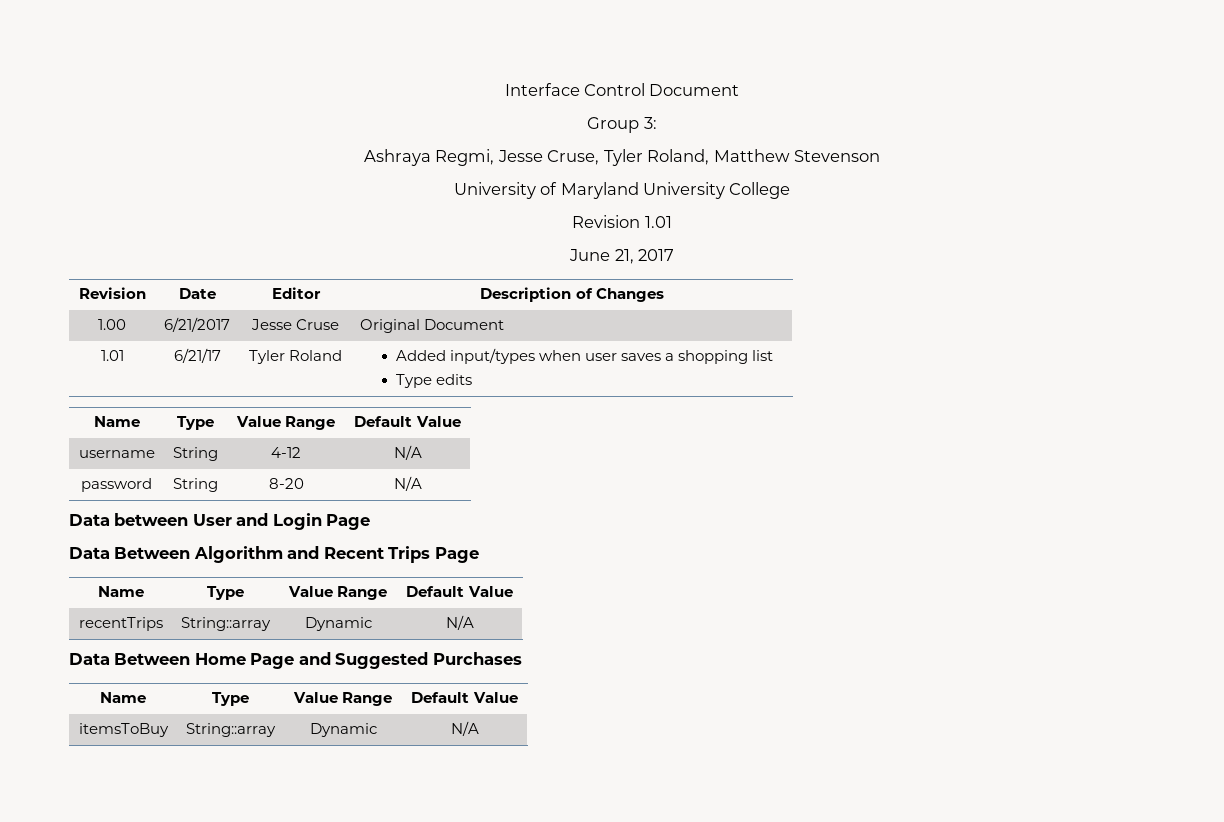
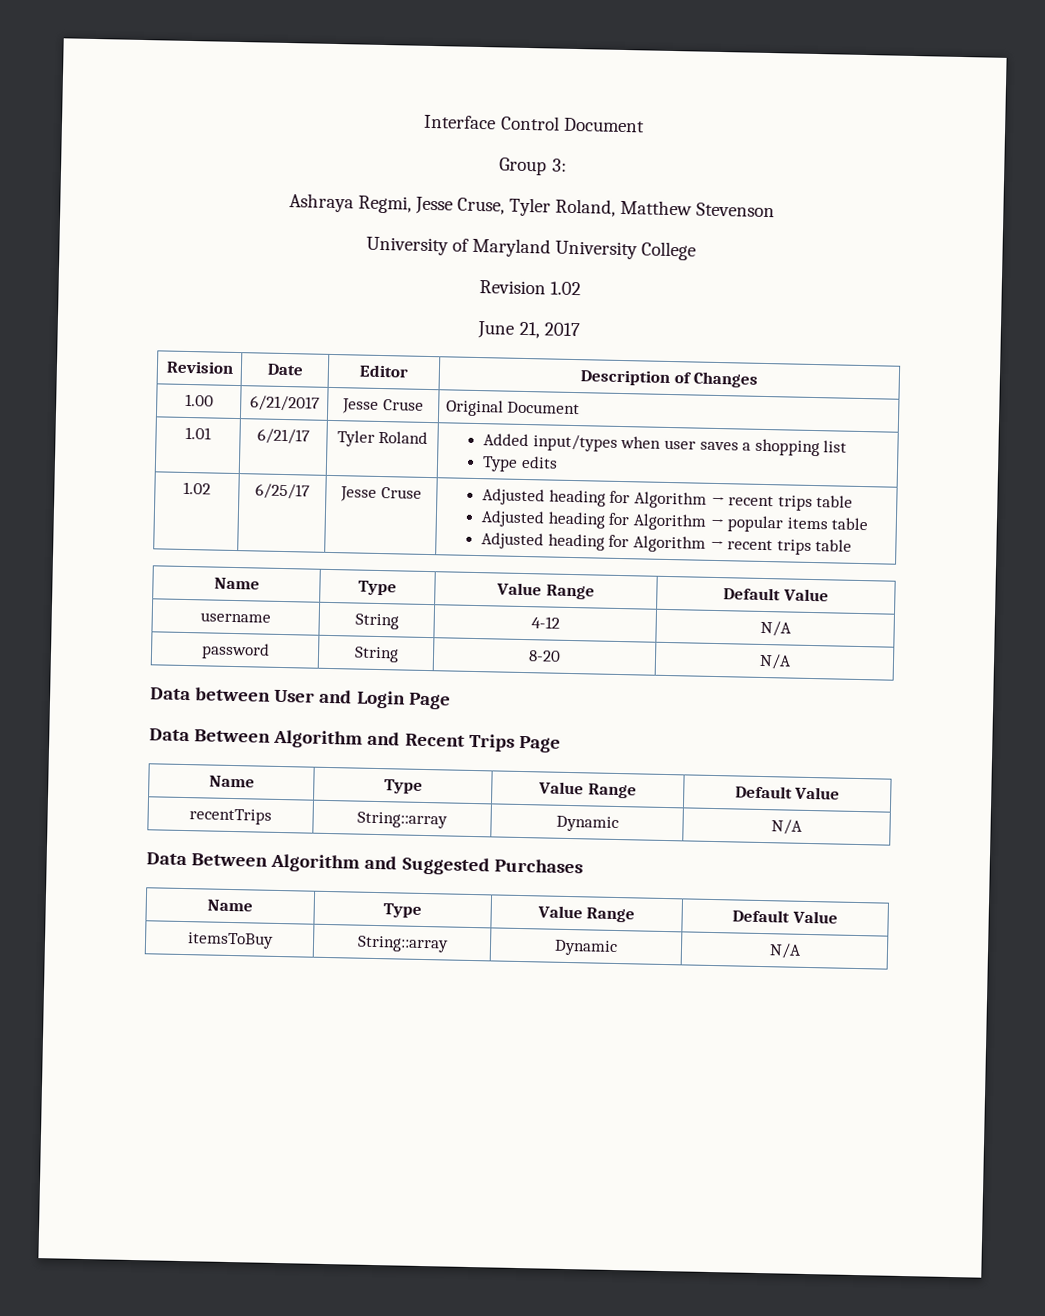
[644,216,672,228] 1.01 -> [550,281,582,296] 1.02
(472, 379) none -> [183,481,211,495] [255,483,310,500] [340,486,422,502] [482,488,854,511] [481,510,869,533] [481,532,853,555] // 1.02 | 6/25/17 | Jesse Cruse | Adjusted heading for Algorithm → recent trips table // Adjusted heading for Algorithm → popular items table // Adjusted heading for Algorithm → recent trips table
[194,653,295,669] Home Page -> [270,853,361,873] Algorithm

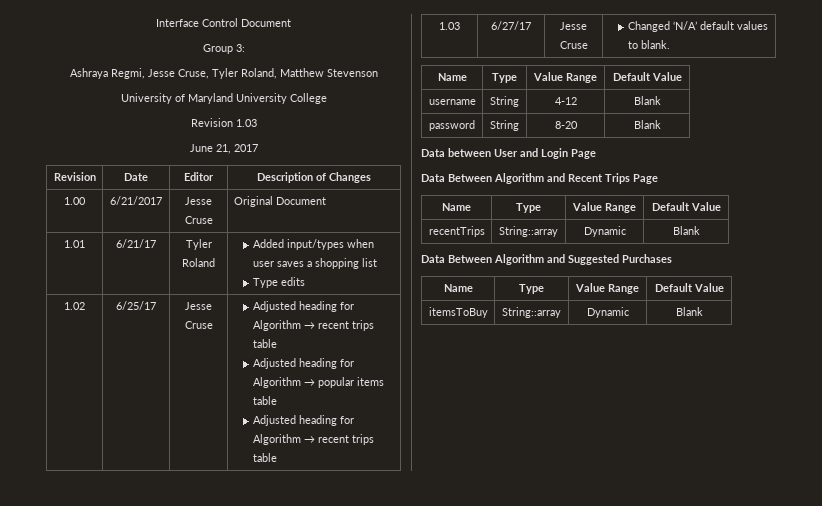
[550,281,582,296] 1.02 -> [235,119,257,127] 1.03
(853, 545) none -> [439,22,460,30] [491,21,531,30] [560,22,587,30] [559,41,588,49] [628,21,769,32] [628,40,671,49] // 1.03 | 6/27/17 | Jesse Cruse | Changed ‘N/A’ default values to blank.
[759,620,792,637] N/A -> [633,96,661,105] Blank
[758,653,792,670] N/A -> [633,120,661,129] Blank
[771,819,803,835] N/A -> [672,226,700,235] Blank
[768,943,802,959] N/A -> [675,307,703,316] Blank

